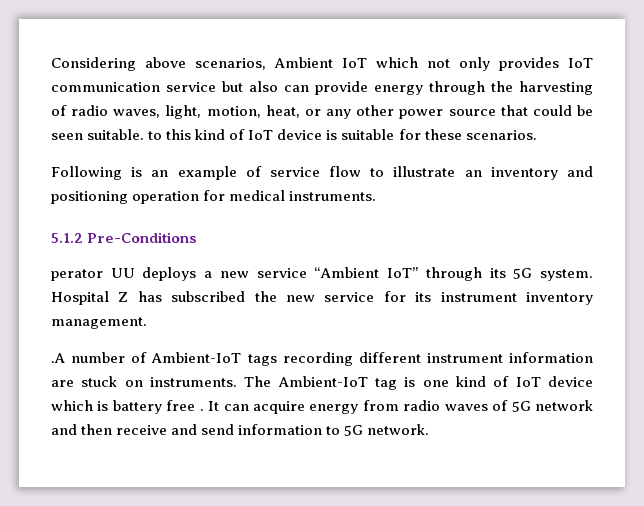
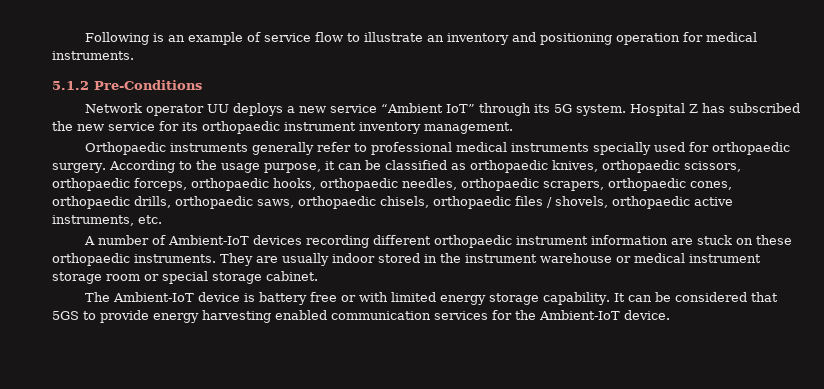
[51,57,593,71] [51,81,593,95] [51,105,593,119] [51,129,537,140] Considering above scenarios, Ambient IoT which not only provides IoT communication service but also can provide energy through the harvesting of radio waves, light, motion, heat, or any other power source that could be seen suitable. to this kind of IoT device is suitable for these scenarios. // -> (85, 38) none
[51,269,103,281] perator -> [85,103,205,116] Network operator
(432, 297) none -> [202,121,280,134] orthopaedic
[51,353,65,363] .A -> [85,142,791,155] [52,160,741,173] [52,178,732,191] [52,196,733,209] [52,215,162,226] [84,236,96,245] Orthopaedic instruments generally refer to professional medical instruments specially used for orthopaedic surgery. According to the usage purpose, it can be classified as orthopaedic knives, orthopaedic scissors, orthopaedic forceps, orthopaedic hooks, orthopaedic needles, orthopaedic scrapers, orthopaedic cones, orthopaedic drills, orthopaedic saws, orthopaedic chisels, orthopaedic files / shovels, orthopaedic active instruments, etc. // A
[247,354,277,366] tags -> [253,235,303,245] devices
(421, 357) none -> [434,235,513,248] orthopaedic
[150,376,593,390] [51,400,594,414] [51,424,430,436] instruments. The Ambient-IoT tag is one kind of IoT device which is battery free . It can acquire energy from radio waves of 5G network and then receive and send information to 5G network. -> [756,235,793,245] [52,253,761,266] [52,271,318,284] [85,292,779,305] [52,310,670,323] these orthopaedic instruments. They are usually indoor stored in the instrument warehouse or medical instrument storage room or special storage cabinet. // The Ambient-IoT device is battery free or with limited energy storage capability. It can be considered that 5GS to provide energy harvesting enabled communication services for the Ambient-IoT device.

